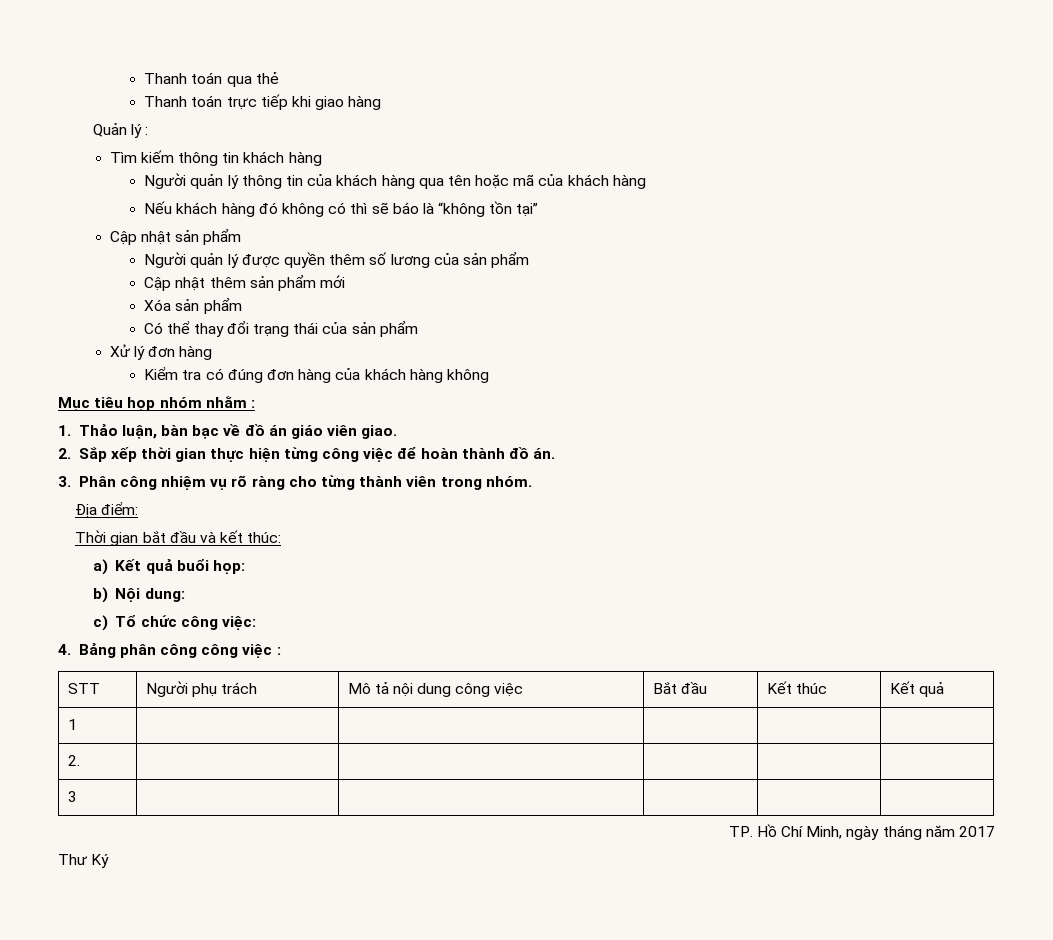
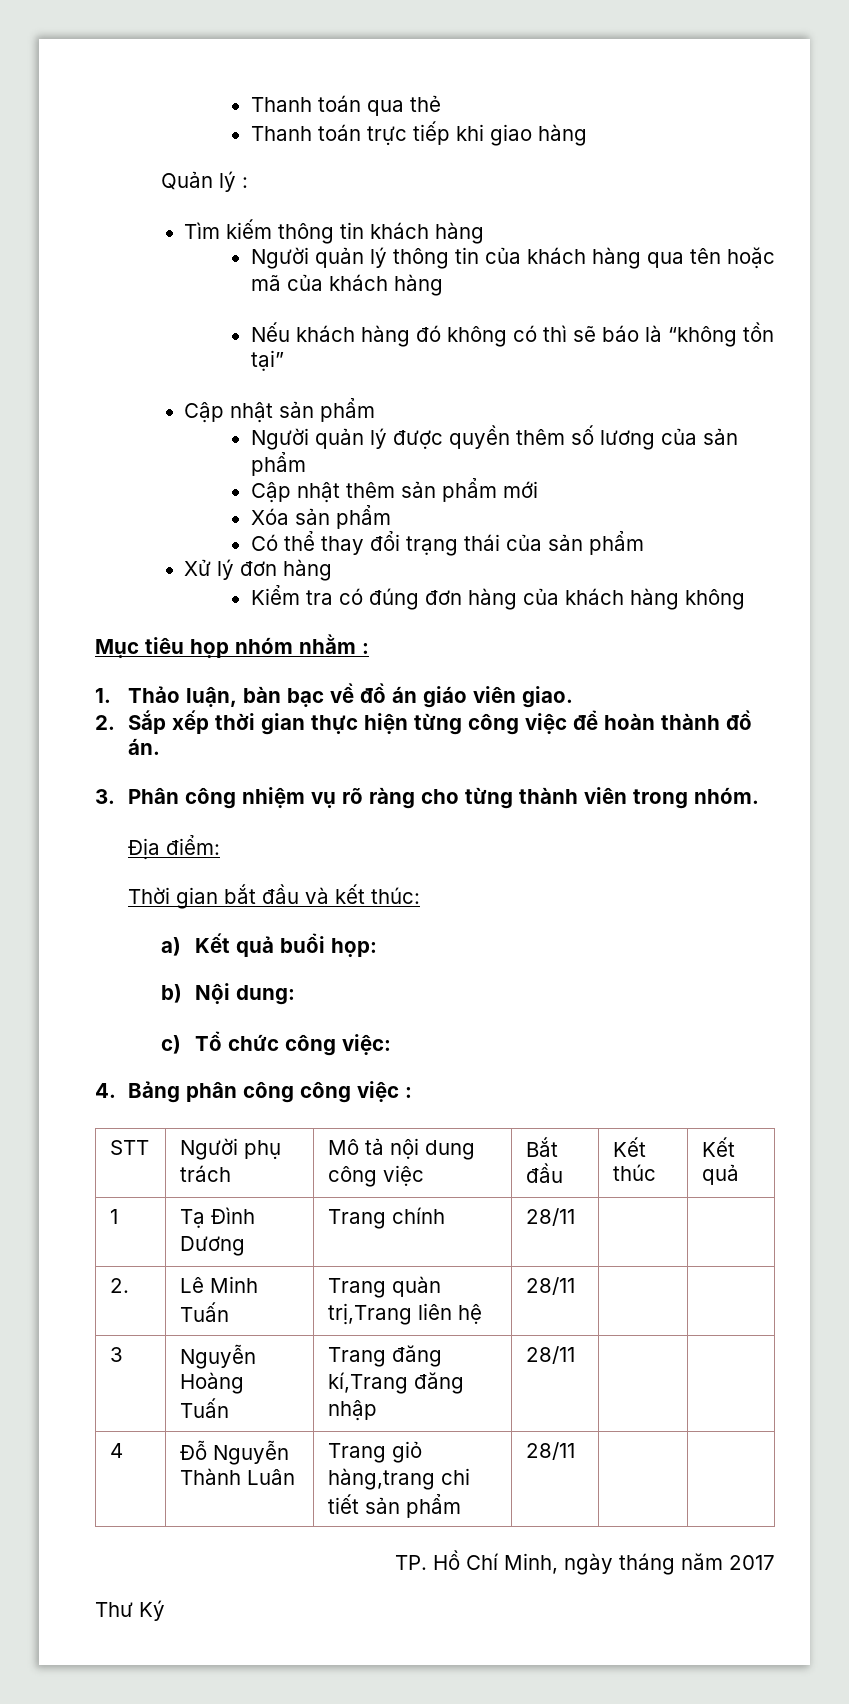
[67,755,80,766] [67,791,77,802] | | | | // 2. | | | | | // 3 | | | -> [180,1207,256,1228] [180,1236,246,1256] [328,1207,446,1229] [526,1208,576,1226] [110,1278,130,1293] [180,1276,259,1293] [180,1302,230,1322] [328,1276,442,1298] [328,1303,483,1325] [526,1277,576,1295] [110,1347,124,1362] [180,1344,257,1369] [180,1372,245,1394] [180,1398,230,1418] [328,1345,443,1367] [328,1372,465,1394] [328,1400,378,1421] [526,1346,576,1364] [110,1443,124,1458] [180,1440,290,1465] [180,1468,296,1485] [328,1441,423,1463] [328,1468,471,1490] [328,1494,462,1518] [526,1442,576,1460] Tạ Đình Dương | Trang chính | 28/11 | | // 2. | Lê Minh Tuấn | Trang quàn trị,Trang liên hệ | 28/11 | | // 3 | Nguyễn Hoàng Tuấn | Trang đăng kí,Trang đăng nhập | 28/11 | | // 4 | Đỗ Nguyễn Thành Luân | Trang giỏ hàng,trang chi tiết sản phẩm | 28/11

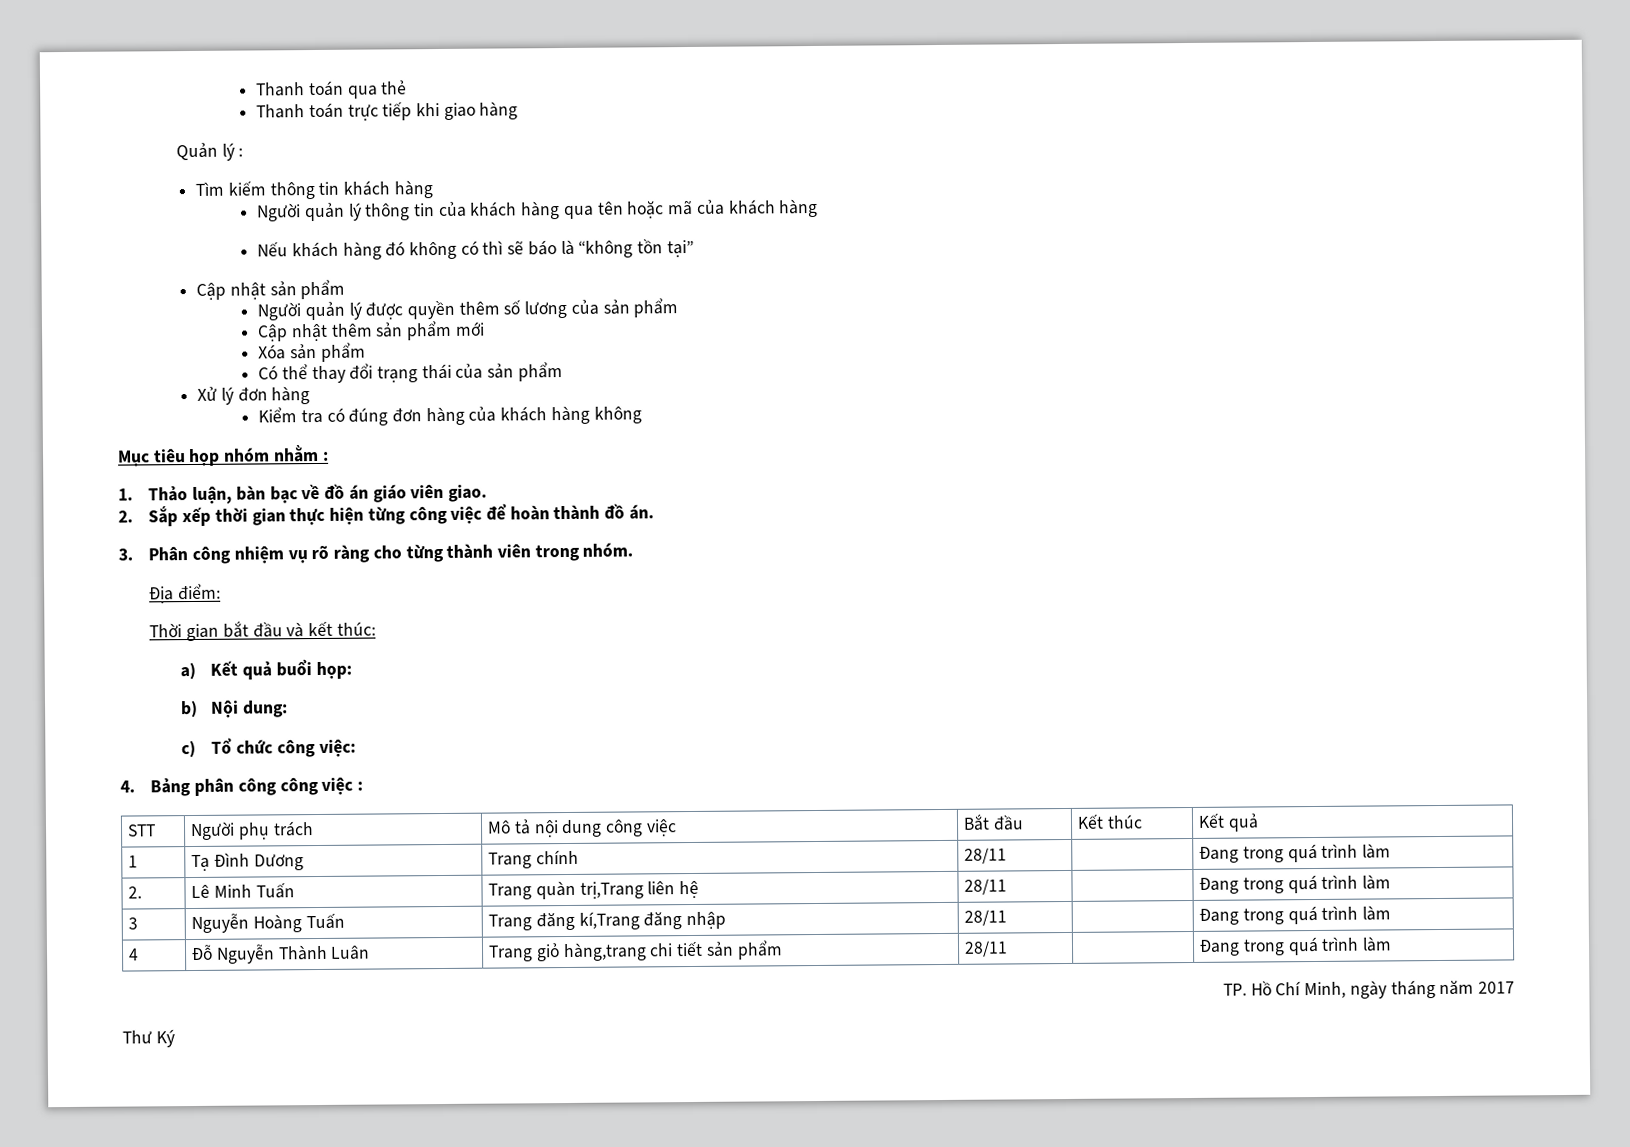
(576, 1217) none -> [1199,843,1392,863] Đang trong quá trình làm
(576, 1286) none -> [1199,874,1392,894] Đang trong quá trình làm
(576, 1355) none -> [1199,905,1392,925] Đang trong quá trình làm
(576, 1451) none -> [1199,936,1393,956] Đang trong quá trình làm

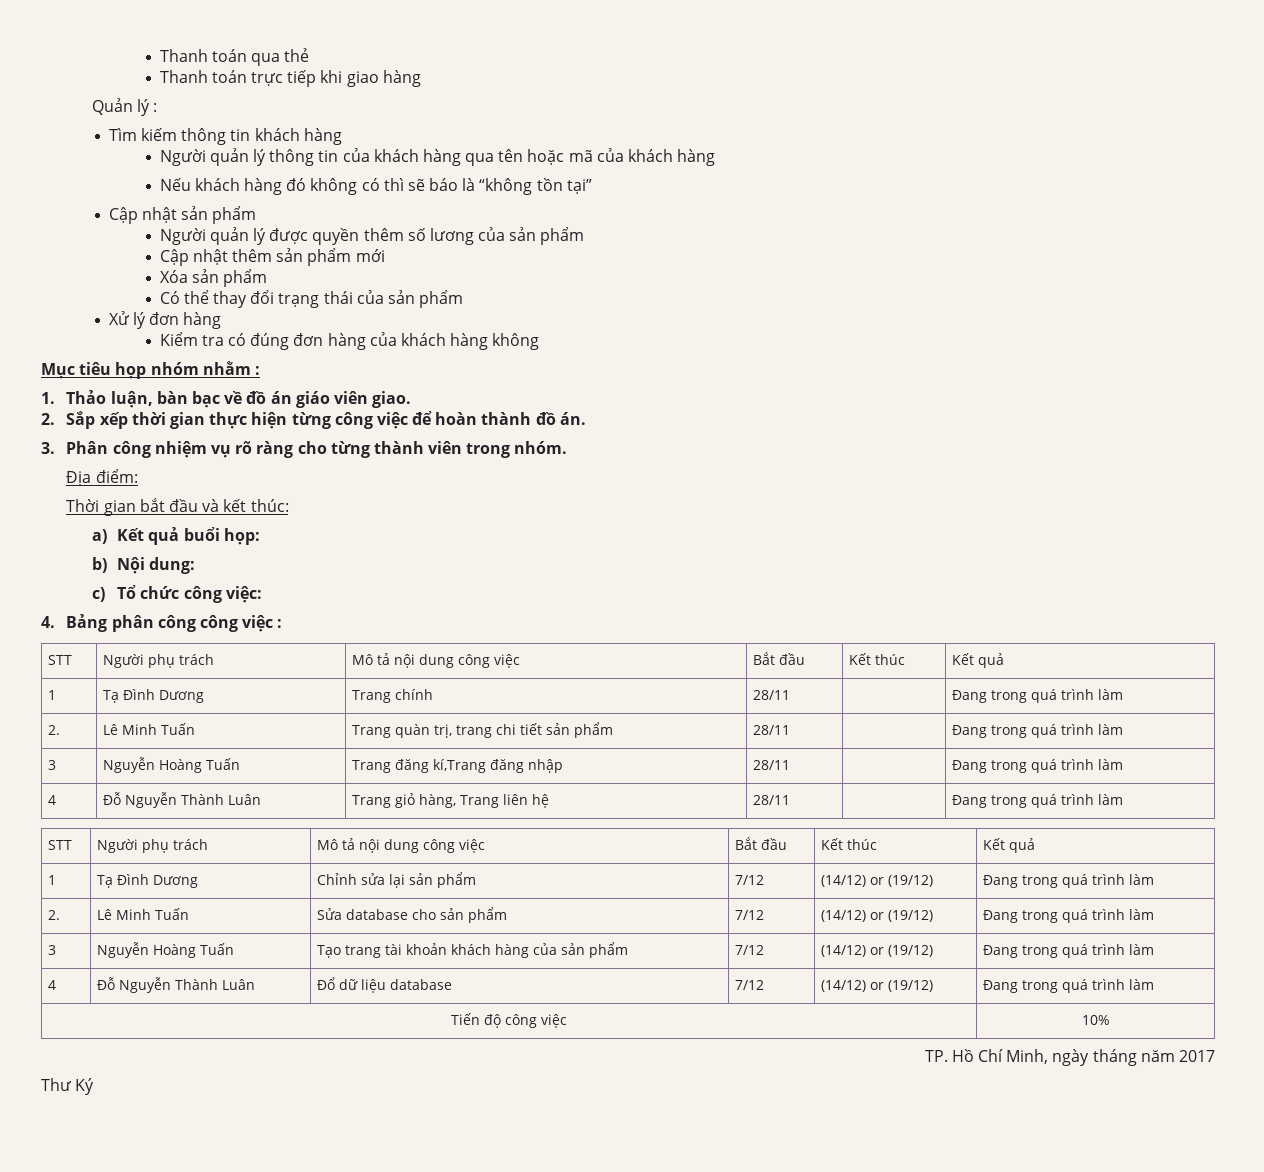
[579,880,700,899] trị,Trang liên hệ -> [434,722,614,738] trị, trang chi tiết sản phẩm
[562,940,783,962] [964,940,1009,957] [1199,936,1393,956] hàng,trang chi tiết sản phẩm | 28/11 | | Đang trong quá trình làm -> [419,794,550,808] [753,795,791,805] [952,794,1124,808] [48,840,73,850] [97,839,209,853] [317,838,486,853] [735,837,788,850] [821,838,878,850] [983,838,1036,853] [48,875,57,885] [97,874,199,888] [317,872,477,888] [735,875,765,885] [821,875,934,887] [983,874,1155,888] [48,910,61,920] [97,908,190,920] [317,907,508,923] [735,910,765,920] [821,910,934,922] [983,909,1155,923] [48,945,57,955] [97,942,235,958] [317,942,629,958] [735,945,765,955] [821,945,934,957] [983,944,1155,958] [48,980,57,990] [97,977,256,993] [317,977,453,993] [735,980,765,990] [821,980,934,992] [983,979,1155,993] [451,1013,567,1028] [1081,1015,1110,1025] hàng, Trang liên hệ | 28/11 | | Đang trong quá trình làm // STT | Người phụ trách | Mô tả nội dung công việc | Bắt đầu | Kết thúc | Kết quả // 1 | Tạ Đình Dương | Chỉnh sửa lại sản phẩm | 7/12 | (14/12) or (19/12) | Đang trong quá trình làm // 2. | Lê Minh Tuấn | Sửa database cho sản phẩm | 7/12 | (14/12) or (19/12) | Đang trong quá trình làm // 3 | Nguyễn Hoàng Tuấn | Tạo trang tài khoản khách hàng của sản phẩm | 7/12 | (14/12) or (19/12) | Đang trong quá trình làm // 4 | Đỗ Nguyễn Thành Luân | Đổ dữ liệu database | 7/12 | (14/12) or (19/12) | Đang trong quá trình làm // Tiến độ công việc | 10%

